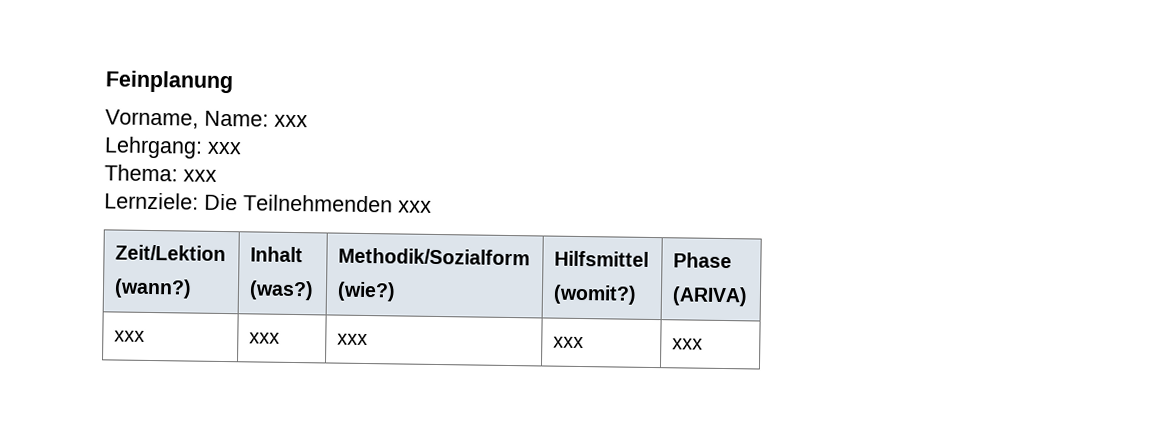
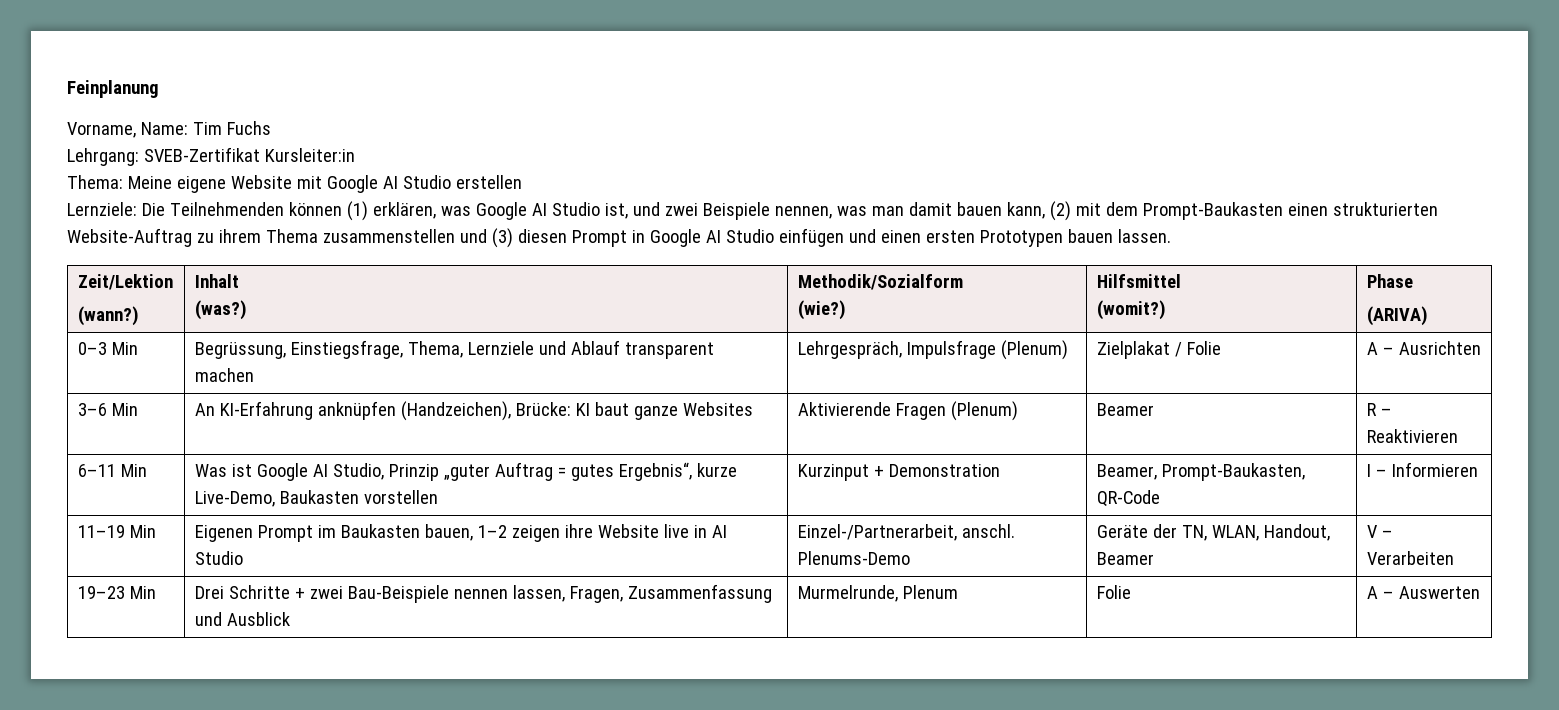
[274,114,308,128] xxx -> [192,121,271,135] Tim Fuchs
[207,141,242,155] xxx -> [143,147,355,162] SVEB-Zertifikat Kursleiter:in
[183,169,217,182] [104,192,432,213] xxx // Lernziele: Die Teilnehmenden xxx -> [127,175,522,193] [67,201,1438,221] [67,228,1171,248] Meine eigene Website mit Google AI Studio erstellen // Lernziele: Die Teilnehmenden können (1) erklären, was Google AI Studio ist, und zwei Beispiele nennen, was man damit bauen kann, (2) mit dem Prompt-Baukasten einen strukturierten Website-Auftrag zu ihrem Thema zusammenstellen und (3) diesen Prompt in Google AI Studio einfügen und einen ersten Prototypen bauen lassen.
[114,330,146,342] [249,332,281,344] [337,333,369,346] [553,336,585,349] [672,338,704,350] xxx | xxx | xxx | xxx | xxx -> [77,342,138,355] [194,340,714,359] [194,368,254,382] [797,340,1068,360] [1096,341,1221,359] [1366,341,1481,355] [77,403,138,416] [194,401,753,421] [797,401,1018,421] [1096,403,1154,416] [1366,403,1392,416] [1366,429,1458,443] [77,464,147,477] [194,462,737,481] [194,490,438,507] [797,464,1000,481] [1096,463,1305,481] [1096,490,1160,507] [1366,462,1478,477] [77,525,156,538] [194,524,727,542] [194,551,243,565] [797,524,1015,541] [797,551,910,565] [1096,524,1330,541] [1096,552,1154,565] [1366,525,1393,538] [1366,551,1454,565] [77,586,156,599] [194,584,772,603] [194,612,290,626] [797,585,958,602] [1096,585,1131,599] [1366,586,1480,599] 0–3 Min | Begrüssung, Einstiegsfrage, Thema, Lernziele und Ablauf transparent machen | Lehrgespräch, Impulsfrage (Plenum) | Zielplakat / Folie | A – Ausrichten // 3–6 Min | An KI-Erfahrung anknüpfen (Handzeichen), Brücke: KI baut ganze Websites | Aktivierende Fragen (Plenum) | Beamer | R – Reaktivieren // 6–11 Min | Was ist Google AI Studio, Prinzip „guter Auftrag = gutes Ergebnis“, kurze Live-Demo, Baukasten vorstellen | Kurzinput + Demonstration | Beamer, Prompt-Baukasten, QR-Code | I – Informieren // 11–19 Min | Eigenen Prompt im Baukasten bauen, 1–2 zeigen ihre Website live in AI Studio | Einzel-/Partnerarbeit, anschl. Plenums-Demo | Geräte der TN, WLAN, Handout, Beamer | V – Verarbeiten // 19–23 Min | Drei Schritte + zwei Bau-Beispiele nennen lassen, Fragen, Zusammenfassung und Ausblick | Murmelrunde, Plenum | Folie | A – Auswerten

